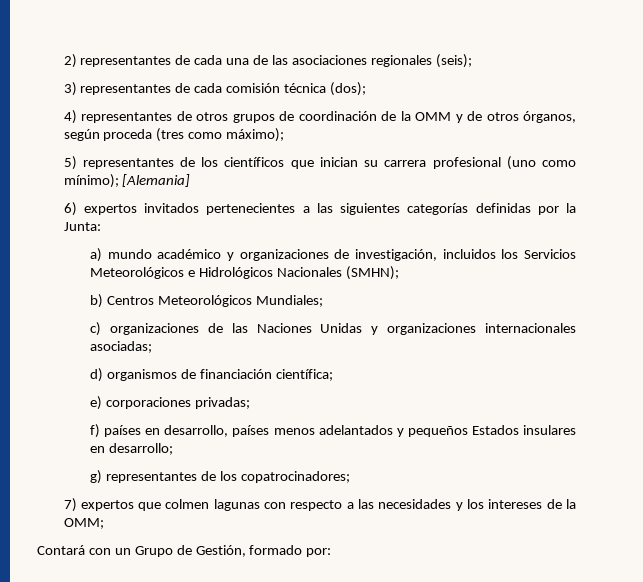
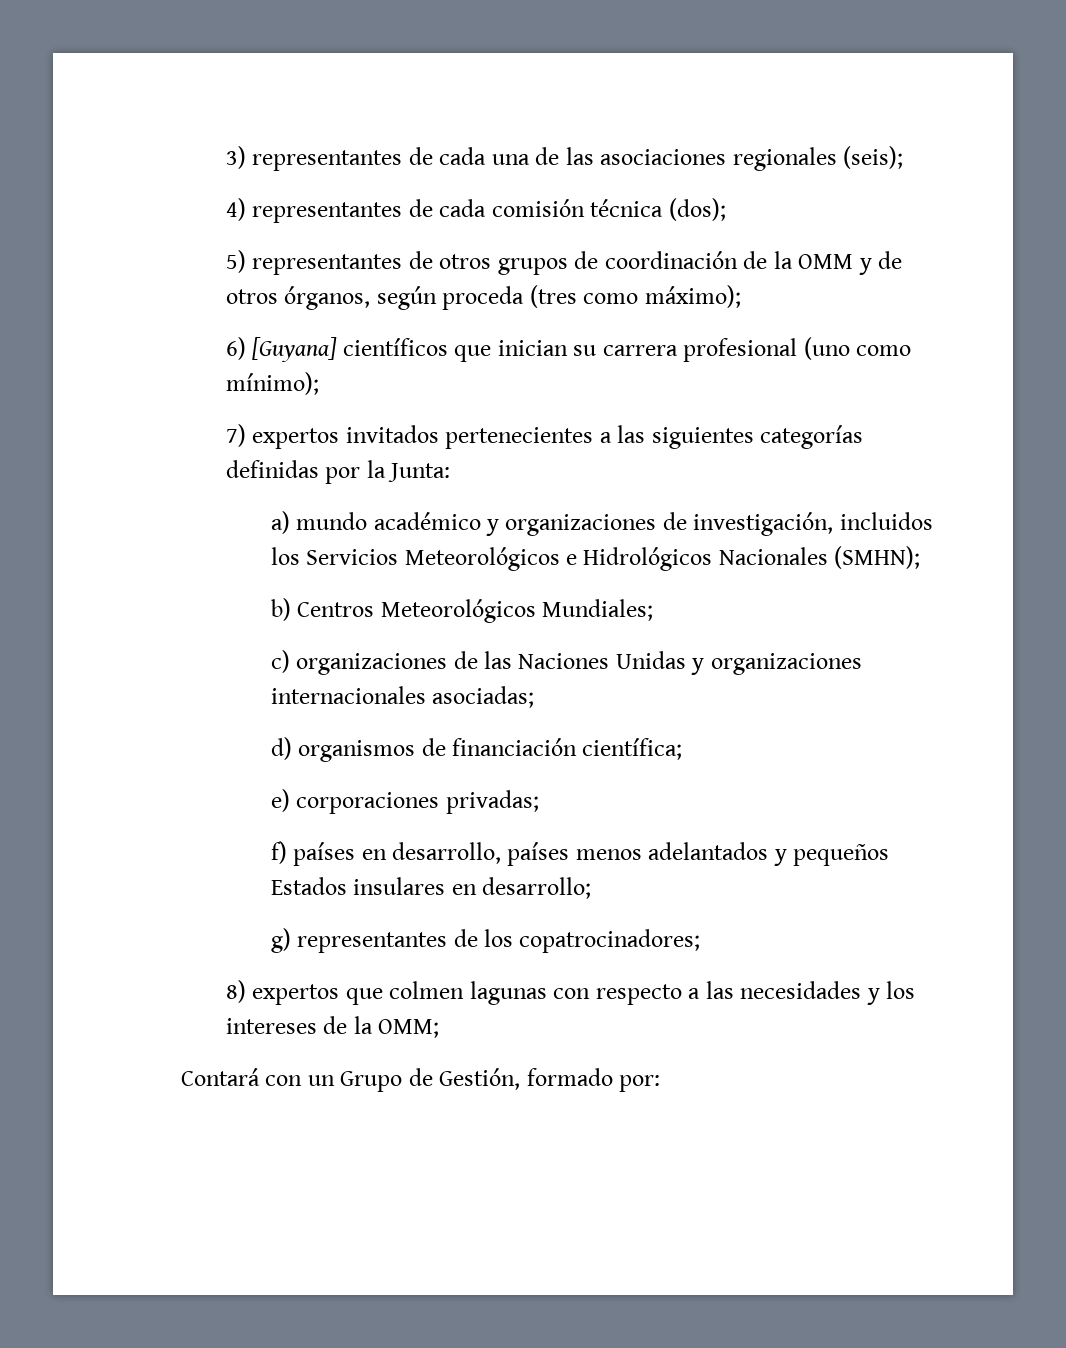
[63,54,77,68] 2) -> [225,146,246,169] 3)
[63,82,77,96] 3) -> [225,198,246,221] 4)
[63,110,77,124] 4) -> [225,250,246,273] 5)
[63,156,219,170] 5) representantes de los -> [225,337,338,362] 6) [Guyana]
[122,174,191,187] [63,202,77,216] [Alemania] // 6) -> [225,424,246,447] // 7)
[63,498,77,512] 7) -> [225,980,246,1003] 8)

